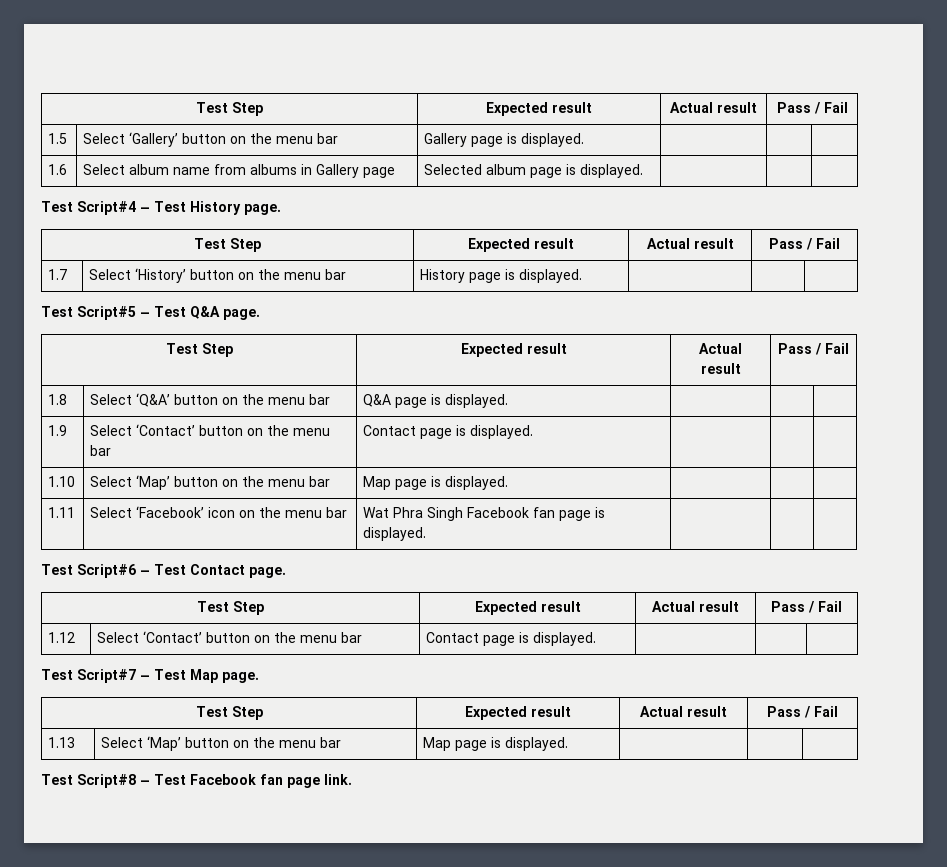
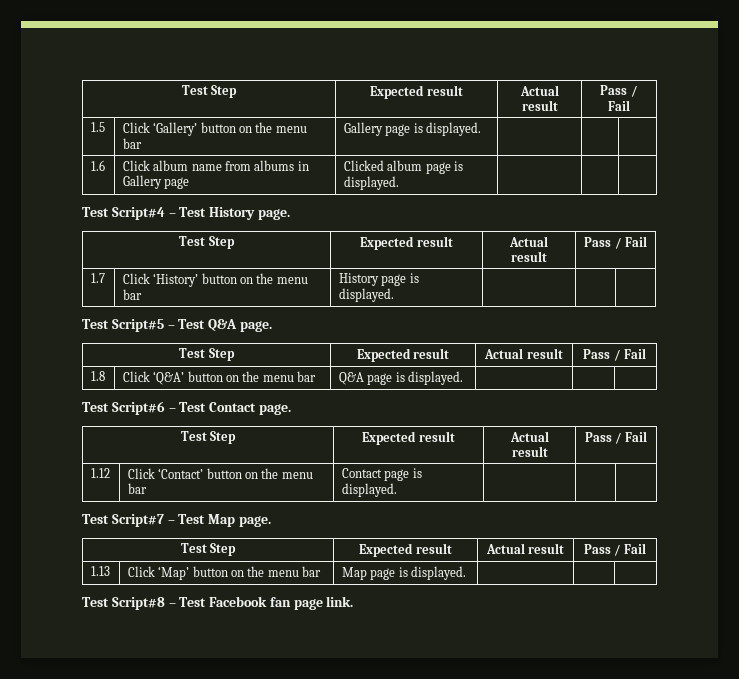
[83,133,126,144] Select -> [122,122,150,133] Click
[83,164,126,175] Select -> [122,160,150,171] Click
[424,164,483,175] Selected -> [343,160,384,171] Clicked
[89,269,132,280] Select -> [122,273,150,284] Click
[90,394,133,405] Select -> [122,371,150,382] Click
[48,425,68,436] [90,424,331,436] [90,445,112,456] [363,425,534,439] [48,476,76,487] [90,475,331,490] [363,476,509,490] [48,507,76,518] [90,506,348,518] [363,507,606,521] [363,527,427,541] // 1.9 | Select ‘Contact’ button on the menu bar | Contact page is displayed. | | | // 1.10 | Select ‘Map’ button on the menu bar | Map page is displayed. | | | // 1.11 | Select ‘Facebook’ icon on the menu bar | Wat Phra Singh Facebook fan page is displayed. | | | -> (464, 378) none
[97,632,140,643] Select -> [127,468,155,479] Click
[101,737,144,748] Select -> [127,566,155,577] Click

